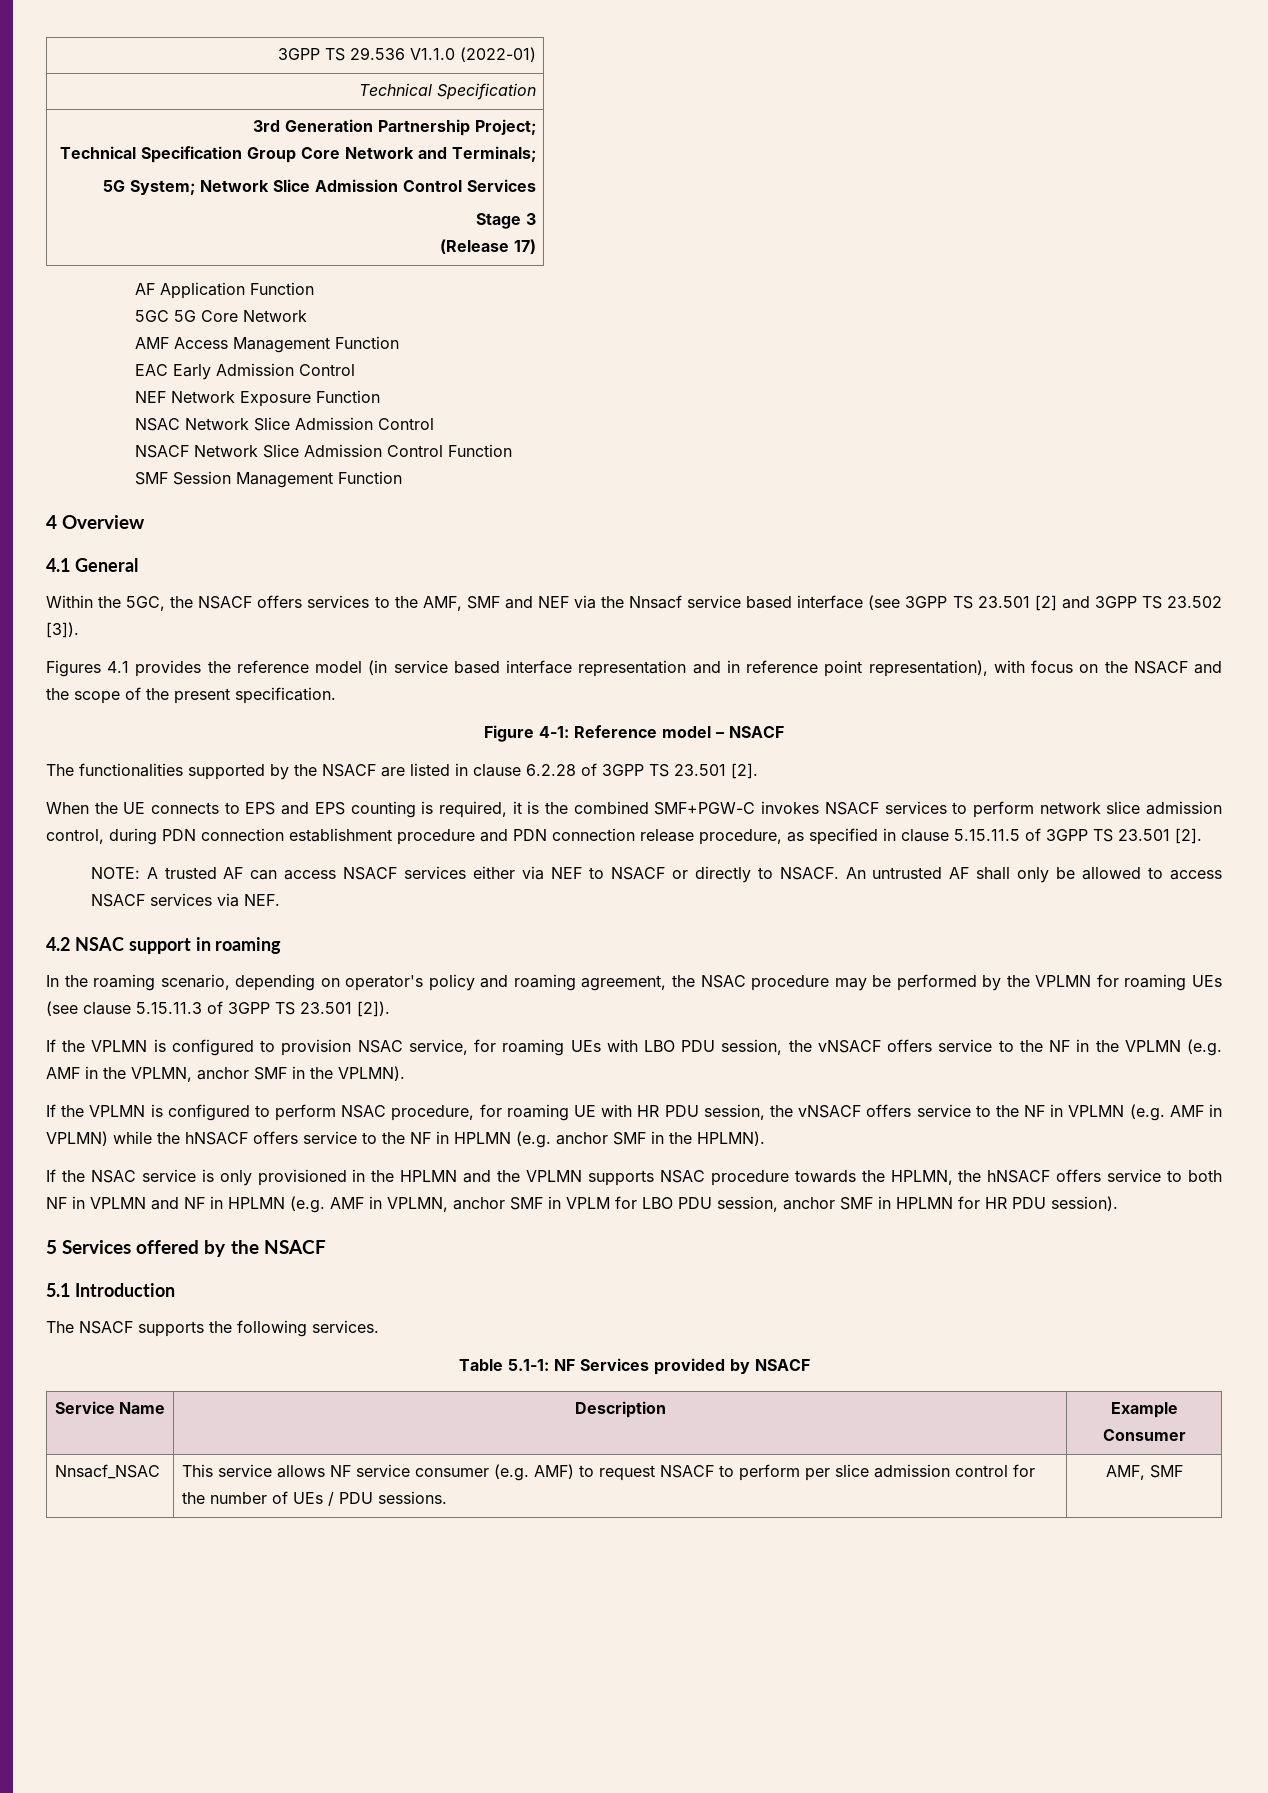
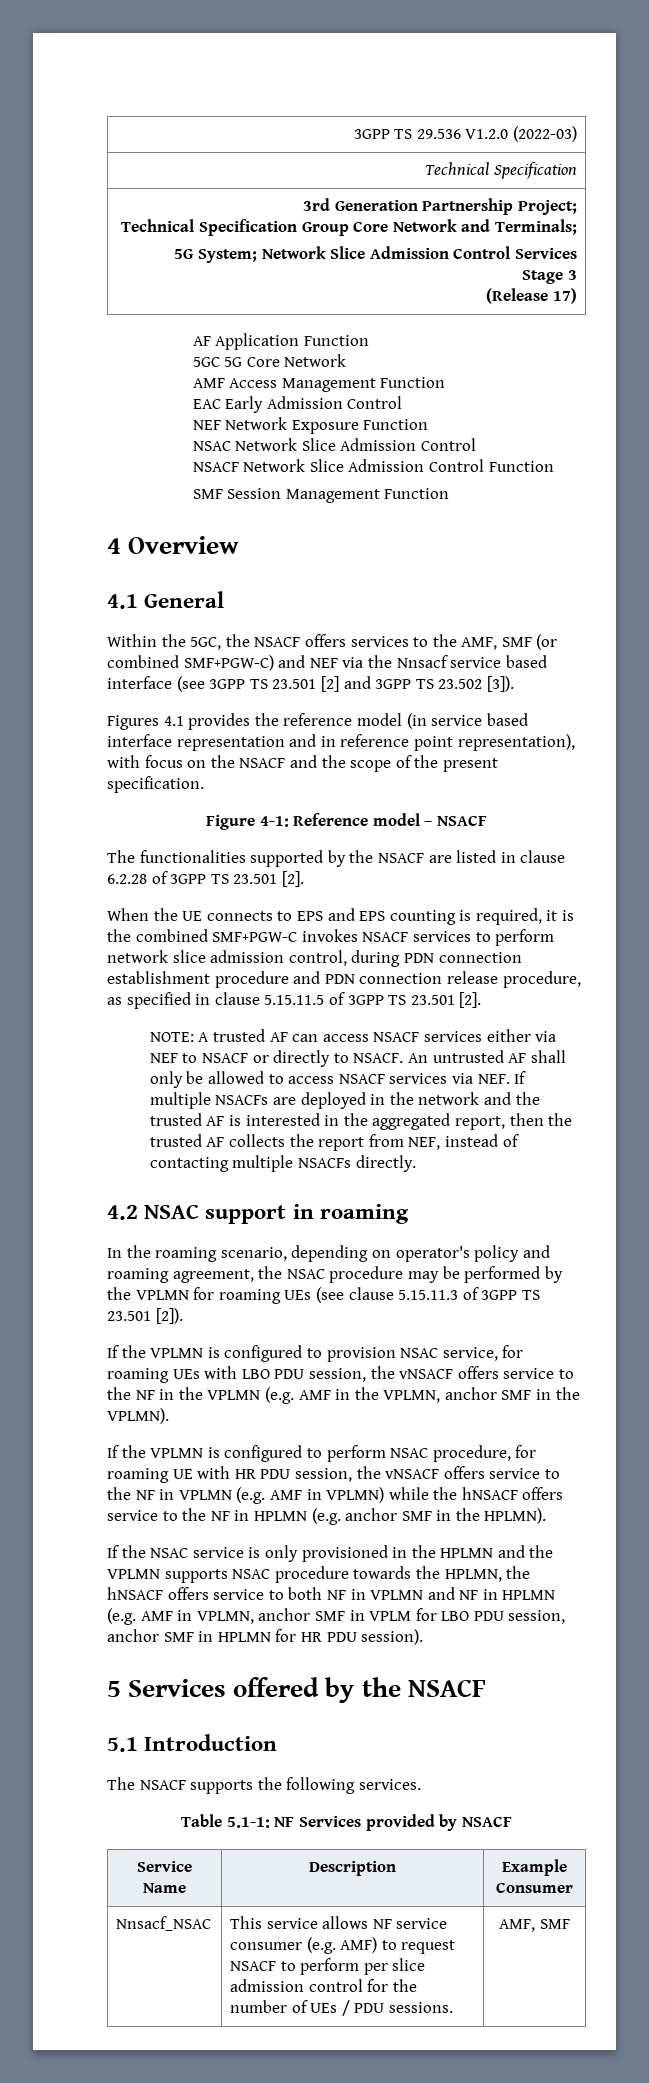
[409,47,536,62] V1.1.0 (2022-01) -> [465,126,577,142] V1.2.0 (2022-03)
(500, 602) none -> [536,634,558,650] [107,655,274,671] (or combined SMF+PGW-C)
(280, 900) none -> [514,1071,527,1084] [149,1092,540,1109] [149,1113,573,1130] [149,1134,519,1151] [149,1155,416,1172] If multiple NSACFs are deployed in the network and the trusted AF is interested in the aggregated report, then the trusted AF collects the report from NEF, instead of contacting multiple NSACFs directly.

